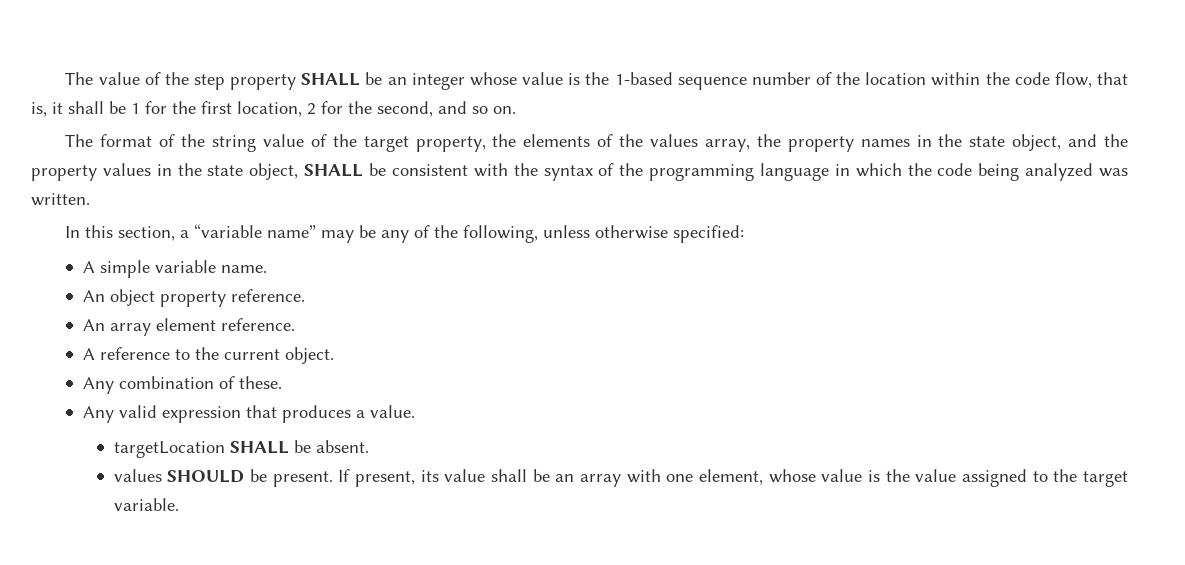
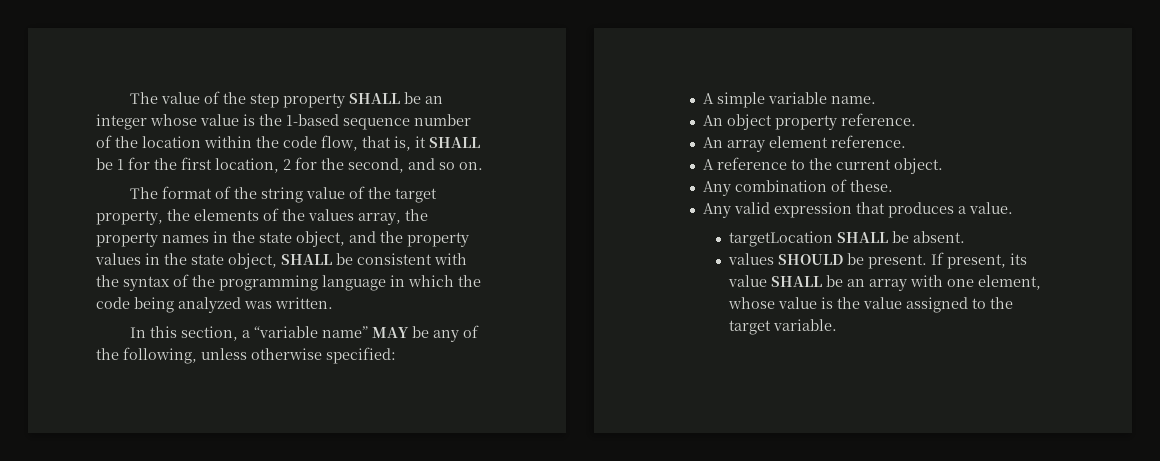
[68,101,104,114] shall -> [429,137,480,148] SHALL
[321,230,355,243] may -> [372,327,410,338] MAY
[491,469,528,482] shall -> [770,276,822,287] SHALL

